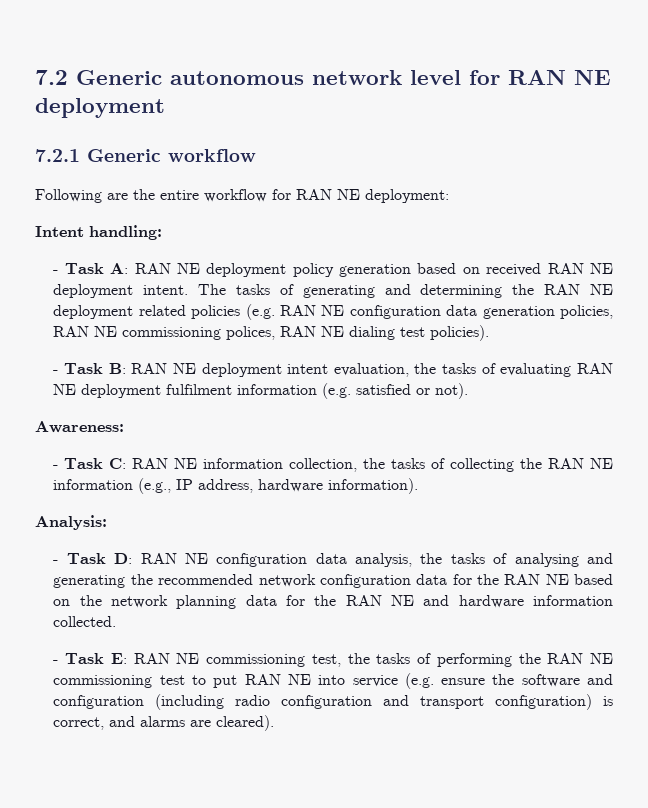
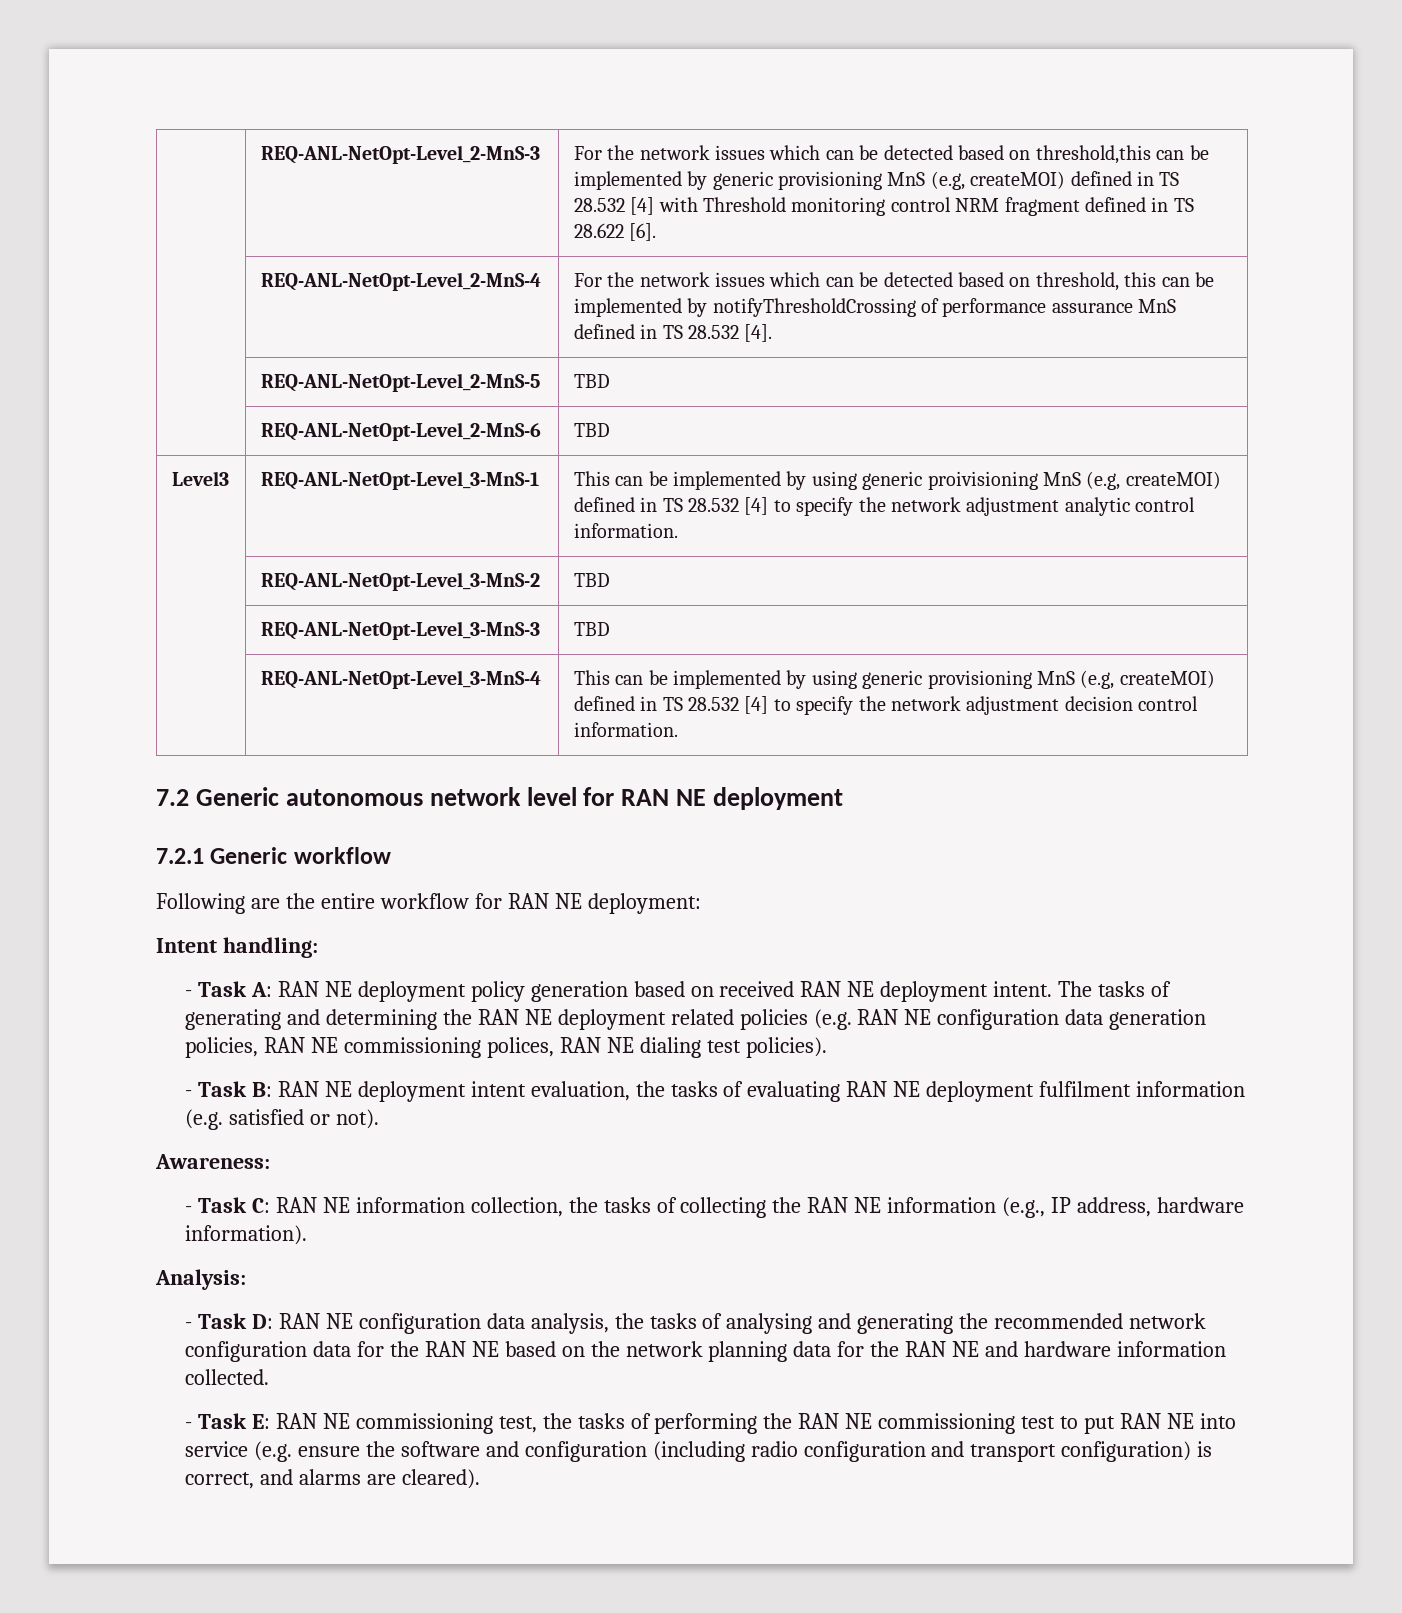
(35, 77) none -> [260,145,540,164] [573,145,1209,164] [573,171,1180,190] [573,197,1194,216] [573,223,657,241] [260,272,541,291] [573,272,1214,291] [573,298,1177,317] [573,324,773,342] [260,373,540,392] [573,374,610,388] [260,422,541,441] [573,423,610,437] [171,471,229,486] [260,471,539,490] [573,471,1221,490] [573,497,1196,516] [573,523,678,538] [260,572,540,591] [573,573,610,587] [260,621,540,640] [573,622,610,636] [260,670,541,689] [573,670,1215,689] [573,696,1199,715] [573,722,678,737] | REQ-ANL-NetOpt-Level_2-MnS-3 | For the network issues which can be detected based on threshold,this can be implemented by generic provisioning MnS (e.g, createMOI) defined in TS 28.532 [4] with Threshold monitoring control NRM fragment defined in TS 28.622 [6]. // | REQ-ANL-NetOpt-Level_2-MnS-4 | For the network issues which can be detected based on threshold, this can be implemented by notifyThresholdCrossing of performance assurance MnS defined in TS 28.532 [4]. // | REQ-ANL-NetOpt-Level_2-MnS-5 | TBD // | REQ-ANL-NetOpt-Level_2-MnS-6 | TBD // Level3 | REQ-ANL-NetOpt-Level_3-MnS-1 | This can be implemented by using generic proivisioning MnS (e.g, createMOI) defined in TS 28.532 [4] to specify the network adjustment analytic control information. // | REQ-ANL-NetOpt-Level_3-MnS-2 | TBD // | REQ-ANL-NetOpt-Level_3-MnS-3 | TBD // | REQ-ANL-NetOpt-Level_3-MnS-4 | This can be implemented by using generic provisioning MnS (e.g, createMOI) defined in TS 28.532 [4] to specify the network adjustment decision control information. //

